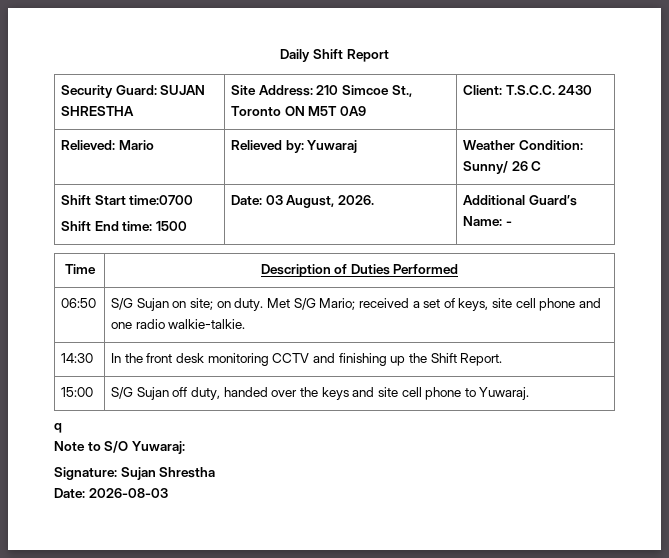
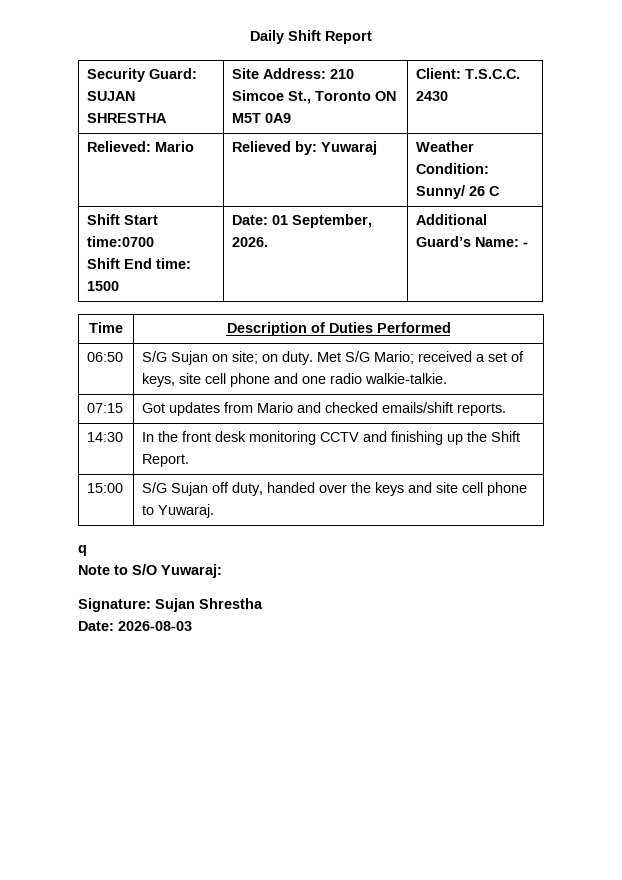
[265,195,335,208] 03 August, -> [272,214,373,228] 01 September,
(246, 324) none -> [87,403,124,413] [142,402,507,416] // 07:15 | Got updates from Mario and checked emails/shift reports.

